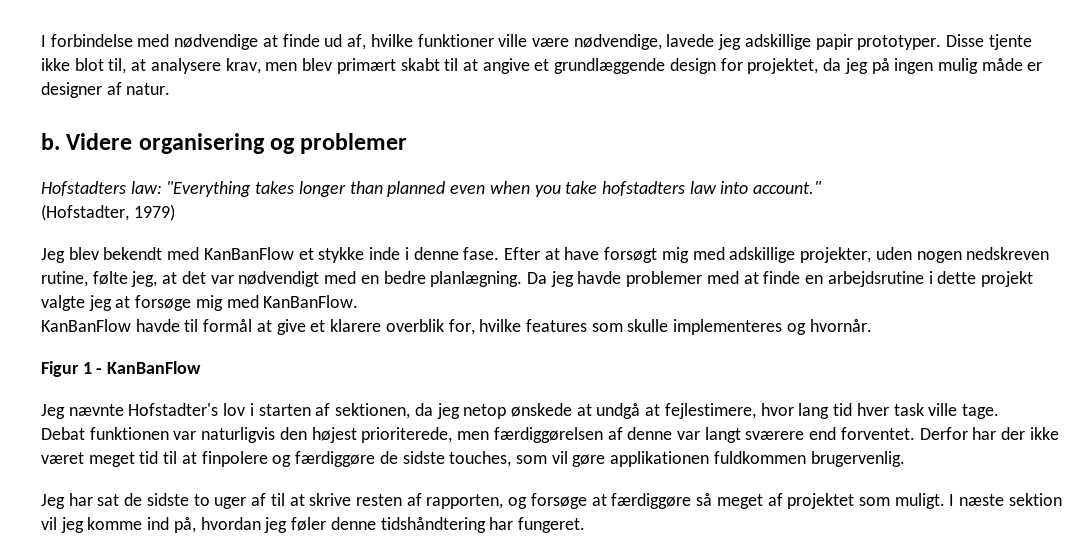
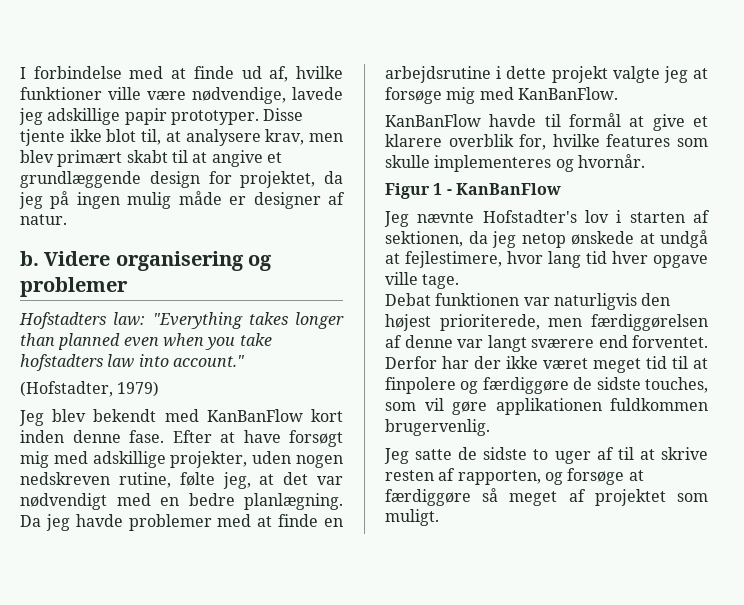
[174,34,259,50] nødvendige -> (164, 72) none
[298,247,409,263] et stykke inde i -> [311,409,344,422] [20,430,64,443] kort inden
[893,403,924,416] task -> [653,255,708,268] opgave
[68,493,120,506] har sat -> [415,449,453,460] satte
[949,493,1062,506] [41,517,585,533] I næste sektion vil jeg komme ind på, hvordan jeg føler denne tidshåndtering har fungeret. -> (439, 517) none

